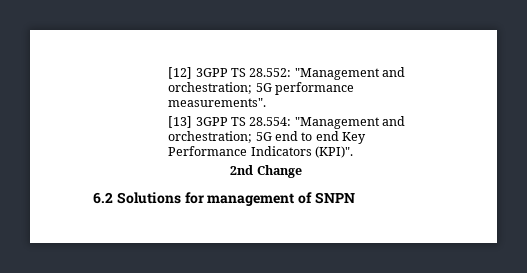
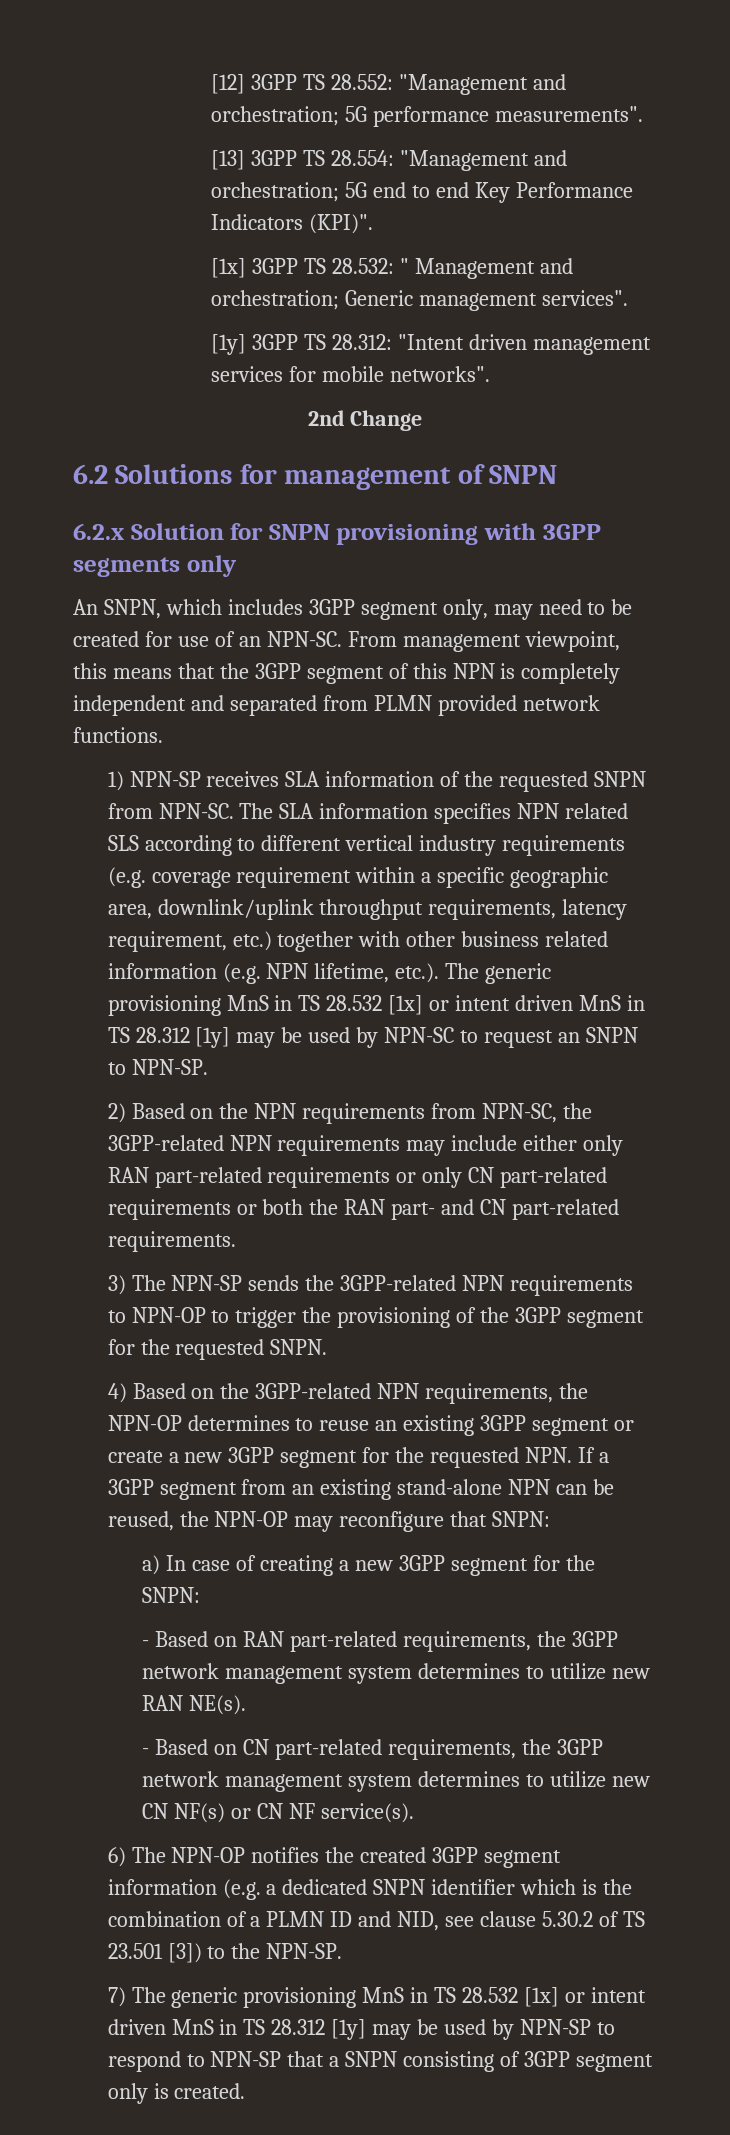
(353, 152) none -> [211,258,574,279] [211,290,629,311] [211,334,652,355] [211,366,491,382] // [1x] 3GPP TS 28.532: " Management and orchestration; Generic management services". // [1y] 3GPP TS 28.312: "Intent driven management services for mobile networks".
(355, 198) none -> [73,523,601,545] [73,555,237,577] [73,599,633,620] [73,631,620,652] [73,663,621,684] [73,695,600,716] [73,727,163,743] [107,771,647,792] [107,803,629,824] [107,835,626,856] [107,867,609,888] [107,899,628,920] [107,931,609,952] [107,963,552,984] [107,995,646,1016] [107,1027,638,1048] [107,1059,208,1075] [107,1103,593,1124] [107,1135,624,1156] [107,1167,608,1188] [107,1199,620,1220] [107,1231,236,1252] [107,1275,634,1296] [107,1307,645,1328] [107,1339,328,1360] [107,1383,589,1404] [107,1415,635,1436] [107,1447,610,1468] [107,1479,615,1500] [107,1511,551,1532] [142,1555,595,1576] [142,1587,201,1603] [142,1631,618,1652] [142,1663,650,1684] [142,1695,247,1715] [142,1739,603,1760] [142,1771,650,1792] [142,1803,414,1823] [107,1847,562,1868] [107,1879,633,1900] [107,1911,645,1931] [107,1943,343,1963] [107,1987,647,2008] [107,2019,615,2040] [107,2051,654,2072] [107,2083,246,2104] // 6.2.x Solution for SNPN provisioning with 3GPP segments only // An SNPN, which includes 3GPP segment only, may need to be created for use of an NPN-SC. From management viewpoint, this means that the 3GPP segment of this NPN is completely independent and separated from PLMN provided network functions. // 1) NPN-SP receives SLA information of the requested SNPN from NPN-SC. The SLA information specifies NPN related SLS according to different vertical industry requirements (e.g. coverage requirement within a specific geographic area, downlink/uplink throughput requirements, latency requirement, etc.) together with other business related information (e.g. NPN lifetime, etc.). The generic provisioning MnS in TS 28.532 [1x] or intent driven MnS in TS 28.312 [1y] may be used by NPN-SC to request an SNPN to NPN-SP. // 2) Based on the NPN requirements from NPN-SC, the 3GPP-related NPN requirements may include either only RAN part-related requirements or only CN part-related requirements or both the RAN part- and CN part-related requirements. // 3) The NPN-SP sends the 3GPP-related NPN requirements to NPN-OP to trigger the provisioning of the 3GPP segment for the requested SNPN. // 4) Based on the 3GPP-related NPN requirements, the NPN-OP determines to reuse an existing 3GPP segment or create a new 3GPP segment for the requested NPN. If a 3GPP segment from an existing stand-alone NPN can be reused, the NPN-OP may reconfigure that SNPN: // a) In case of creating a new 3GPP segment for the SNPN: // - Based on RAN part-related requirements, the 3GPP network management system determines to utilize new RAN NE(s). // - Based on CN part-related requirements, the 3GPP network management system determines to utilize new CN NF(s) or CN NF service(s). // 6) The NPN-OP notifies the created 3GPP segment information (e.g. a dedicated SNPN identifier which is the combination of a PLMN ID and NID, see clause 5.30.2 of TS 23.501 [3]) to the NPN-SP. // 7) The generic provisioning MnS in TS 28.532 [1x] or intent driven MnS in TS 28.312 [1y] may be used by NPN-SP to respond to NPN-SP that a SNPN consisting of 3GPP segment only is created.

